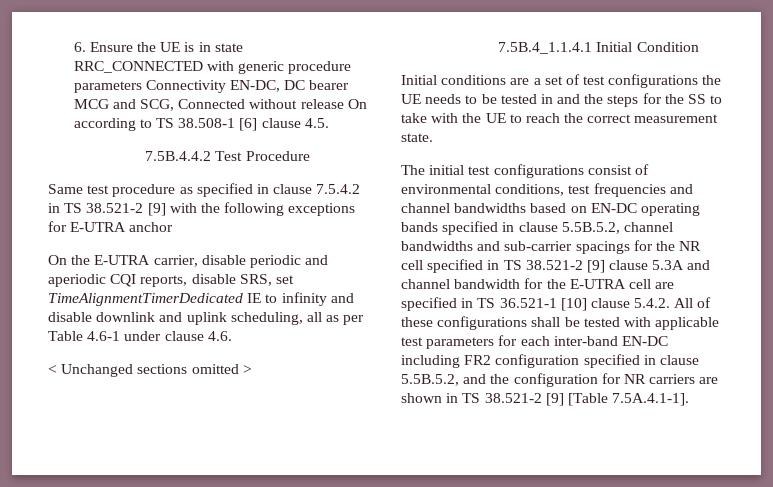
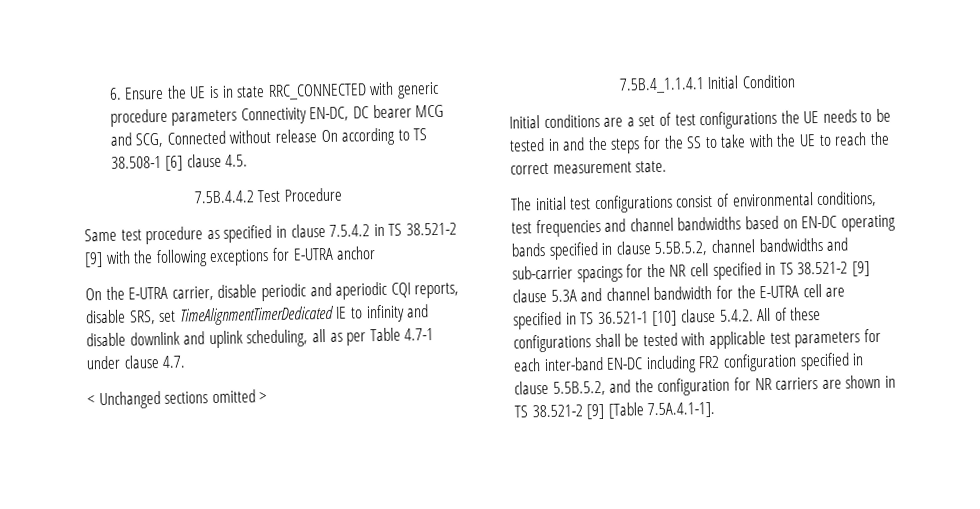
[87,331,121,341] 4.6-1 -> [404,328,435,341] 4.7-1
[207,331,232,341] 4.6. -> [162,355,187,368] 4.7.

